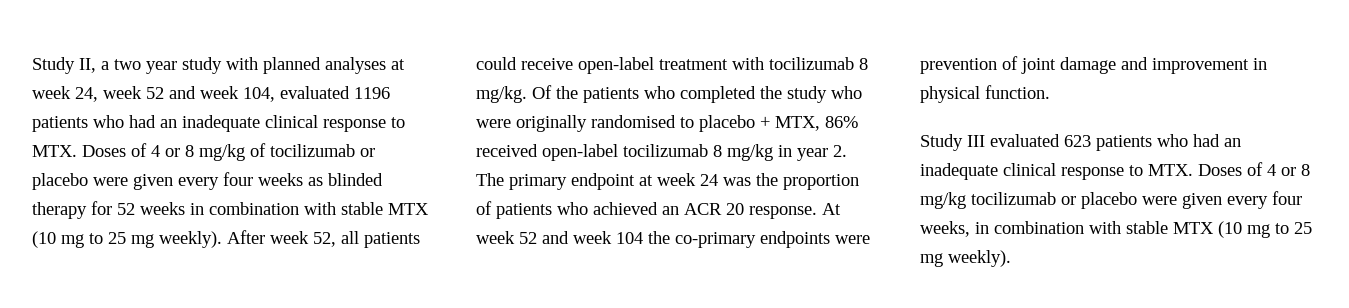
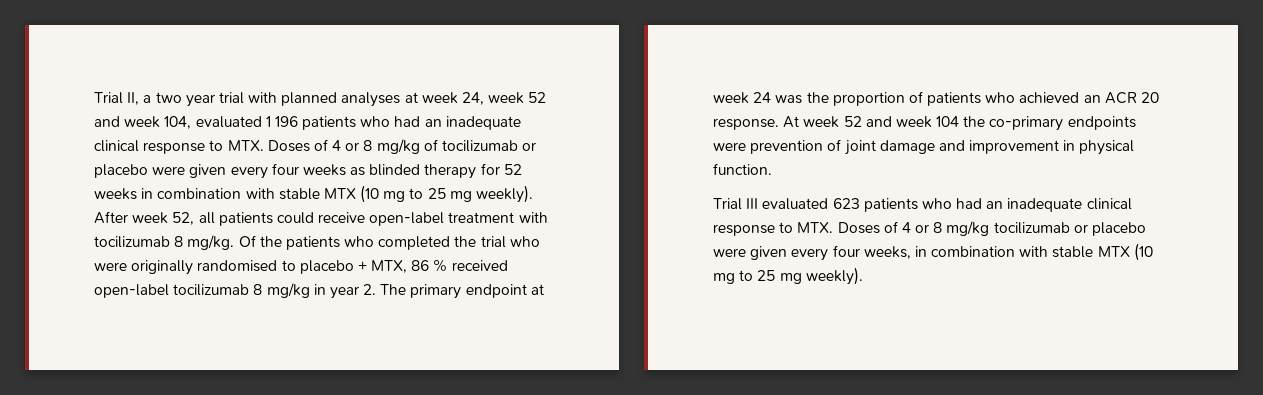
[32,57,75,74] Study -> [94,92,123,104] Trial
[182,57,222,74] study -> [218,92,244,104] trial
[354,87,390,99] 1196 -> [265,116,298,127] 1 196
[787,86,827,103] study -> [480,236,506,248] trial
[825,116,858,128] 86% -> [411,259,448,272] 86 %
[920,134,963,151] Study -> [713,198,742,210] Trial

